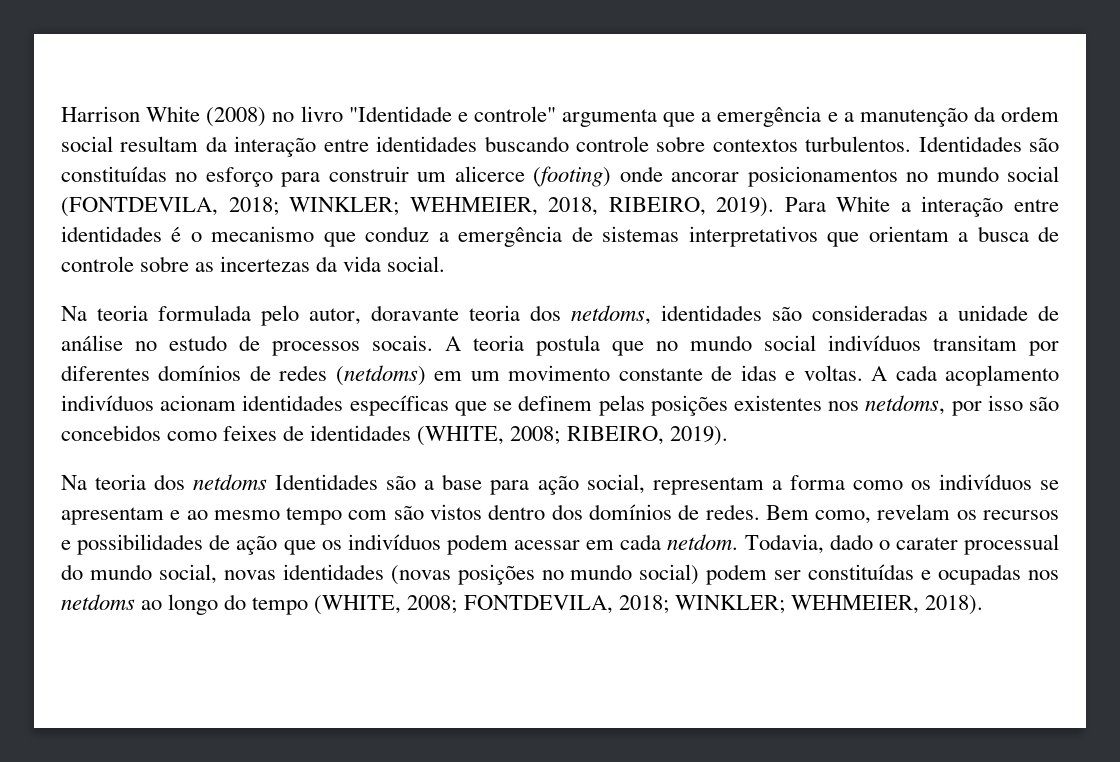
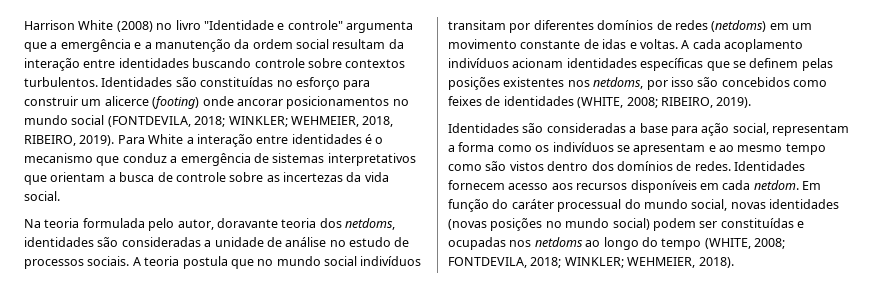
[372,335,433,351] socais. -> [87,256,130,266] sociais.
[61,474,417,490] Na teoria dos netdoms Identidades são -> [448,123,626,133] Identidades são consideradas
[348,510,388,520] com -> [448,164,482,171] como
[765,504,1059,524] [61,534,958,555] Bem como, revelam os recursos e possibilidades de ação que os indivíduos podem acessar em cada netdom. Todavia, dado o carater -> [734,161,805,171] [448,180,821,193] [448,199,554,212] Identidades fornecem acesso aos recursos disponíveis em cada netdom. Em função do caráter

